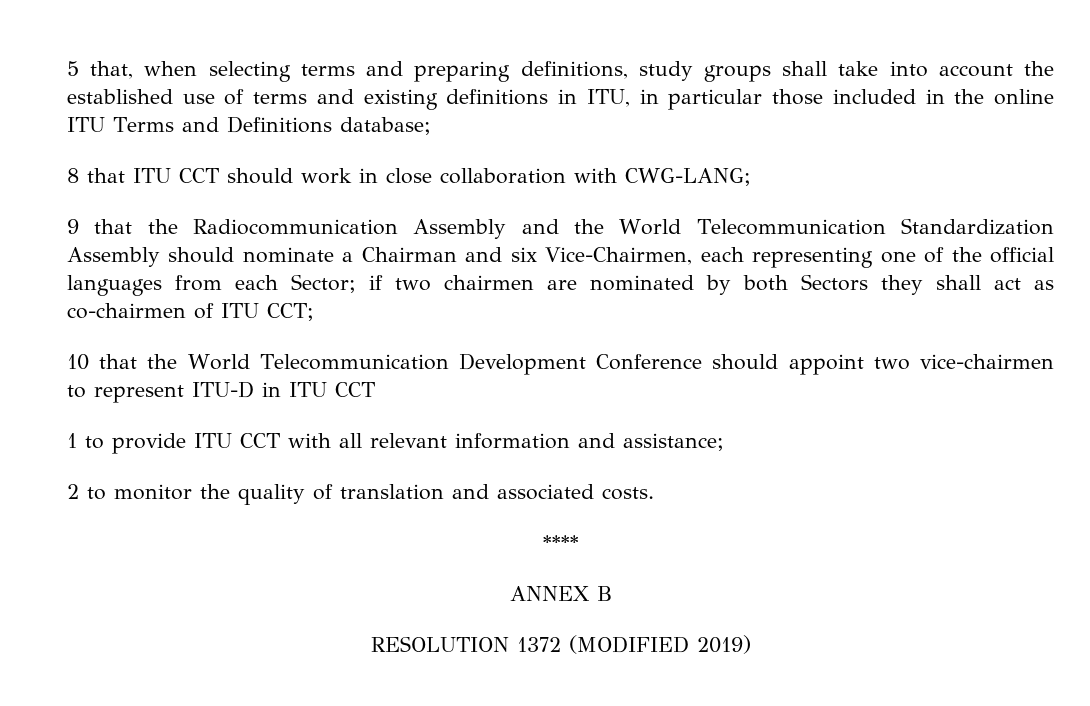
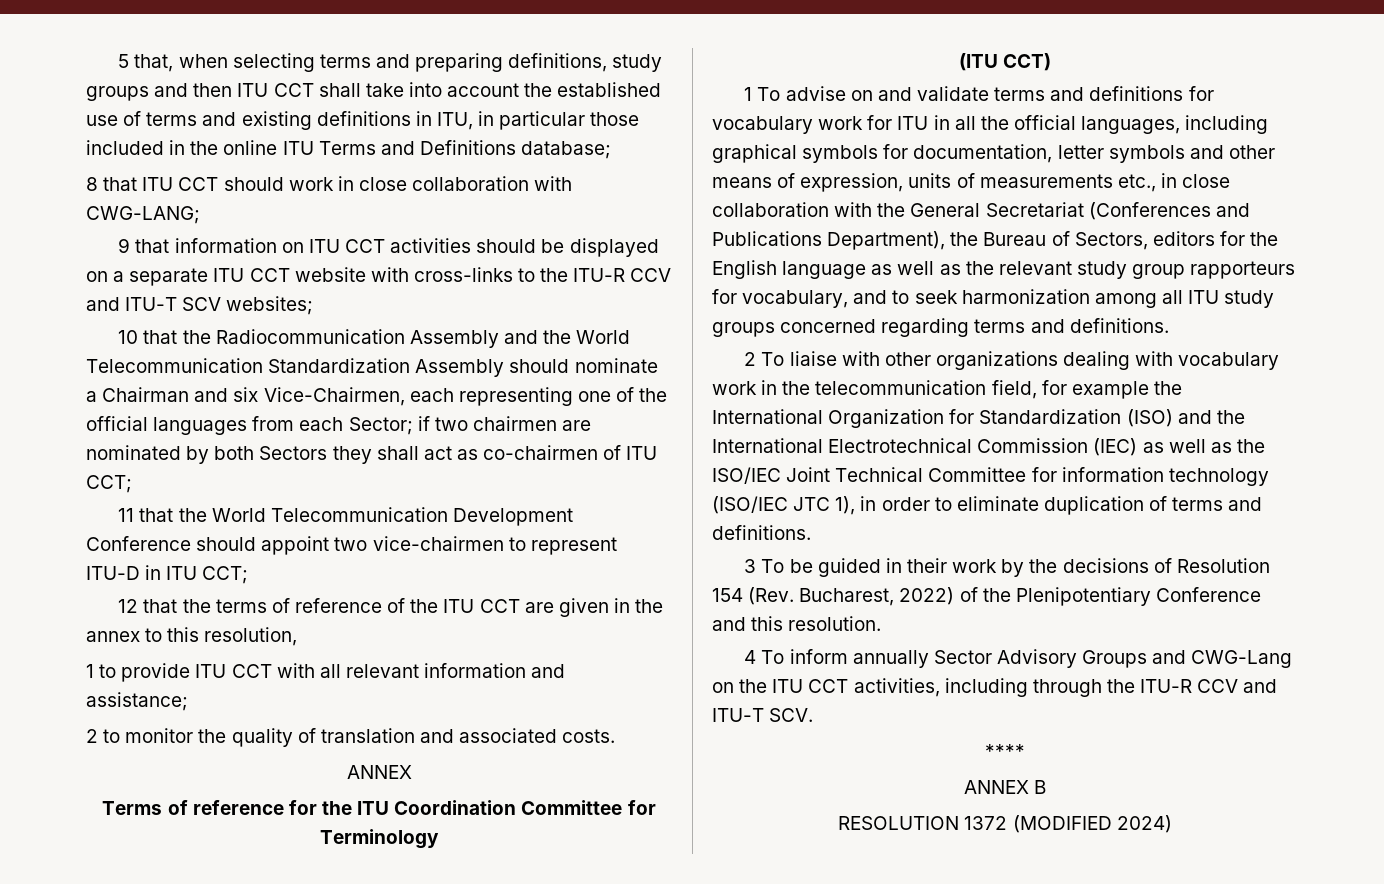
(771, 73) none -> [154,83,314,97] and then ITU CCT
(133, 226) none -> [174,238,659,257] [86,267,672,286] [86,296,314,315] [118,330,178,344] information on ITU CCT activities should be displayed on a separate ITU CCT website with cross-links to the ITU-R CCV and ITU-T SCV websites; // 10 that
[67,354,89,370] 10 -> [118,508,135,522] 11
[335,382,375,397] CCT -> [202,566,249,584] [118,598,664,617] [86,627,298,646] CCT; // 12 that the terms of reference of the ITU CCT are given in the annex to this resolution,
(654, 493) none -> [346,765,412,779] [102,800,656,815] [320,829,439,849] [958,53,1052,71] [744,86,1214,101] [712,115,1269,134] [712,144,1275,163] [712,173,1231,192] [712,202,1250,220] [712,231,1279,250] [712,260,1296,279] [712,289,1275,308] [712,318,1169,337] [744,351,1280,370] [712,380,1182,399] [712,409,1245,428] [712,438,1265,456] [712,467,1269,486] [712,496,1263,515] [712,525,811,540] [744,558,1270,577] [712,587,1261,606] [712,616,882,631] [744,649,1293,668] [712,678,1278,697] [712,708,814,722] // ANNEX // Terms of reference for the ITU Coordination Committee for Terminology // (ITU CCT) // 1 To advise on and validate terms and definitions for vocabulary work for ITU in all the official languages, including graphical symbols for documentation, letter symbols and other means of expression, units of measurements etc., in close collaboration with the General Secretariat (Conferences and Publications Department), the Bureau of Sectors, editors for the English language as well as the relevant study group rapporteurs for vocabulary, and to seek harmonization among all ITU study groups concerned regarding terms and definitions. // 2 To liaise with other organizations dealing with vocabulary work in the telecommunication field, for example the International Organization for Standardization (ISO) and the International Electrotechnical Commission (IEC) as well as the ISO/IEC Joint Technical Committee for information technology (ISO/IEC JTC 1), in order to eliminate duplication of terms and definitions. // 3 To be guided in their work by the decisions of Resolution 154 (Rev. Bucharest, 2022) of the Plenipotentiary Conference and this resolution. // 4 To inform annually Sector Advisory Groups and CWG-Lang on the ITU CCT activities, including through the ITU-R CCV and ITU-T SCV.
[696,635,751,654] 2019) -> [1116,815,1172,833] 2024)

